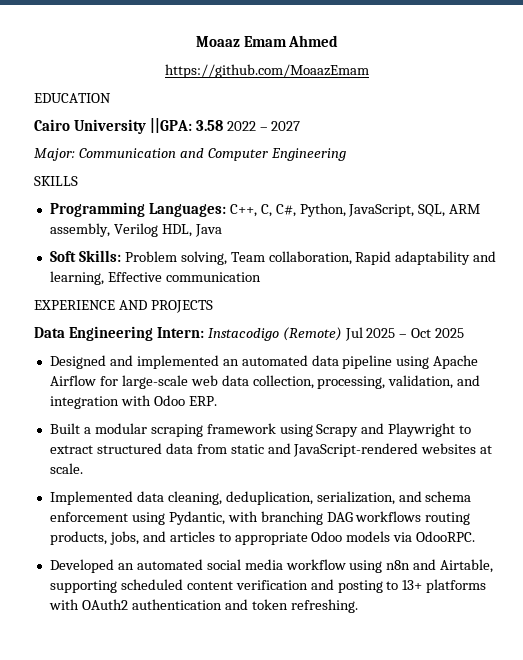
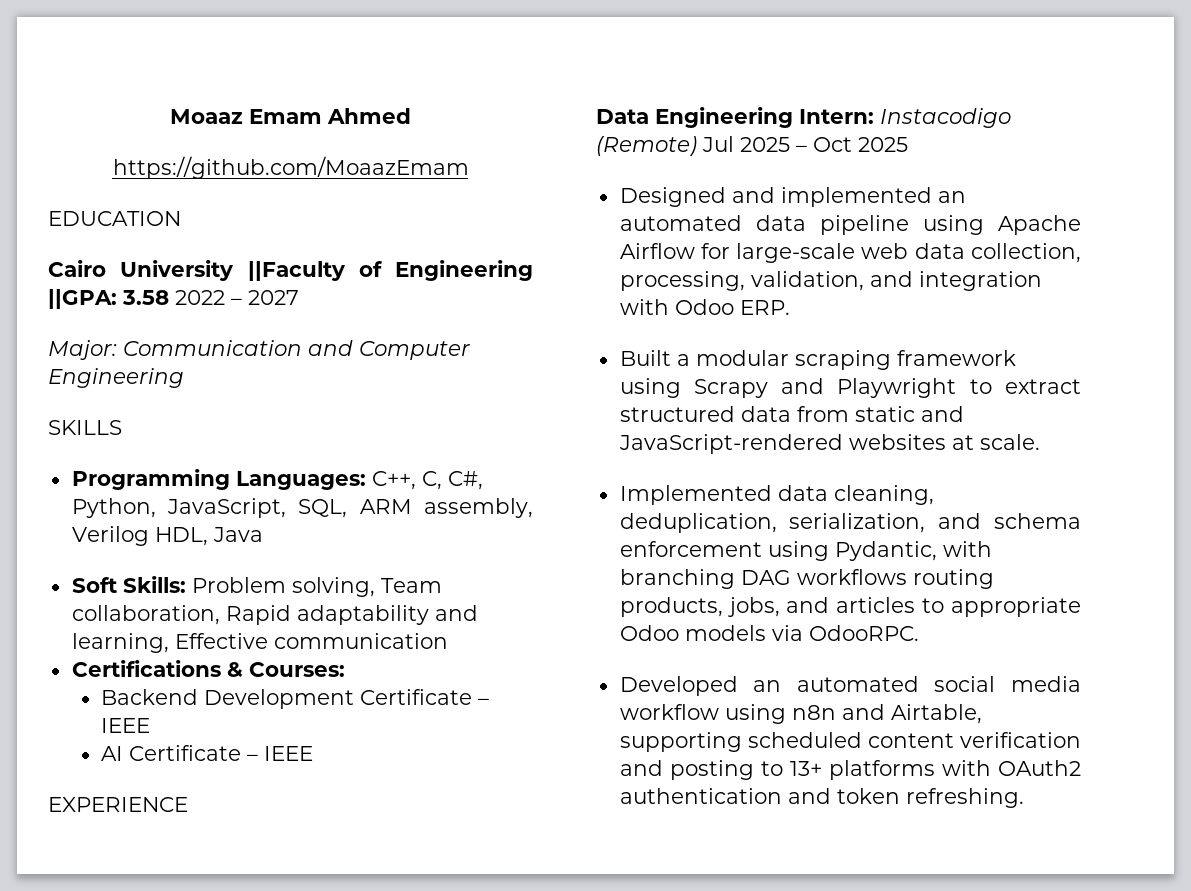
(146, 126) none -> [247,260,533,281] ||Faculty of Engineering
(261, 277) none -> [71,660,345,677] [101,689,490,709] [101,718,151,733] [101,745,314,761] // Certifications & Courses: // Backend Development Certificate – IEEE // AI Certificate – IEEE
[118,300,213,313] AND PROJECTS -> (188, 804) none

